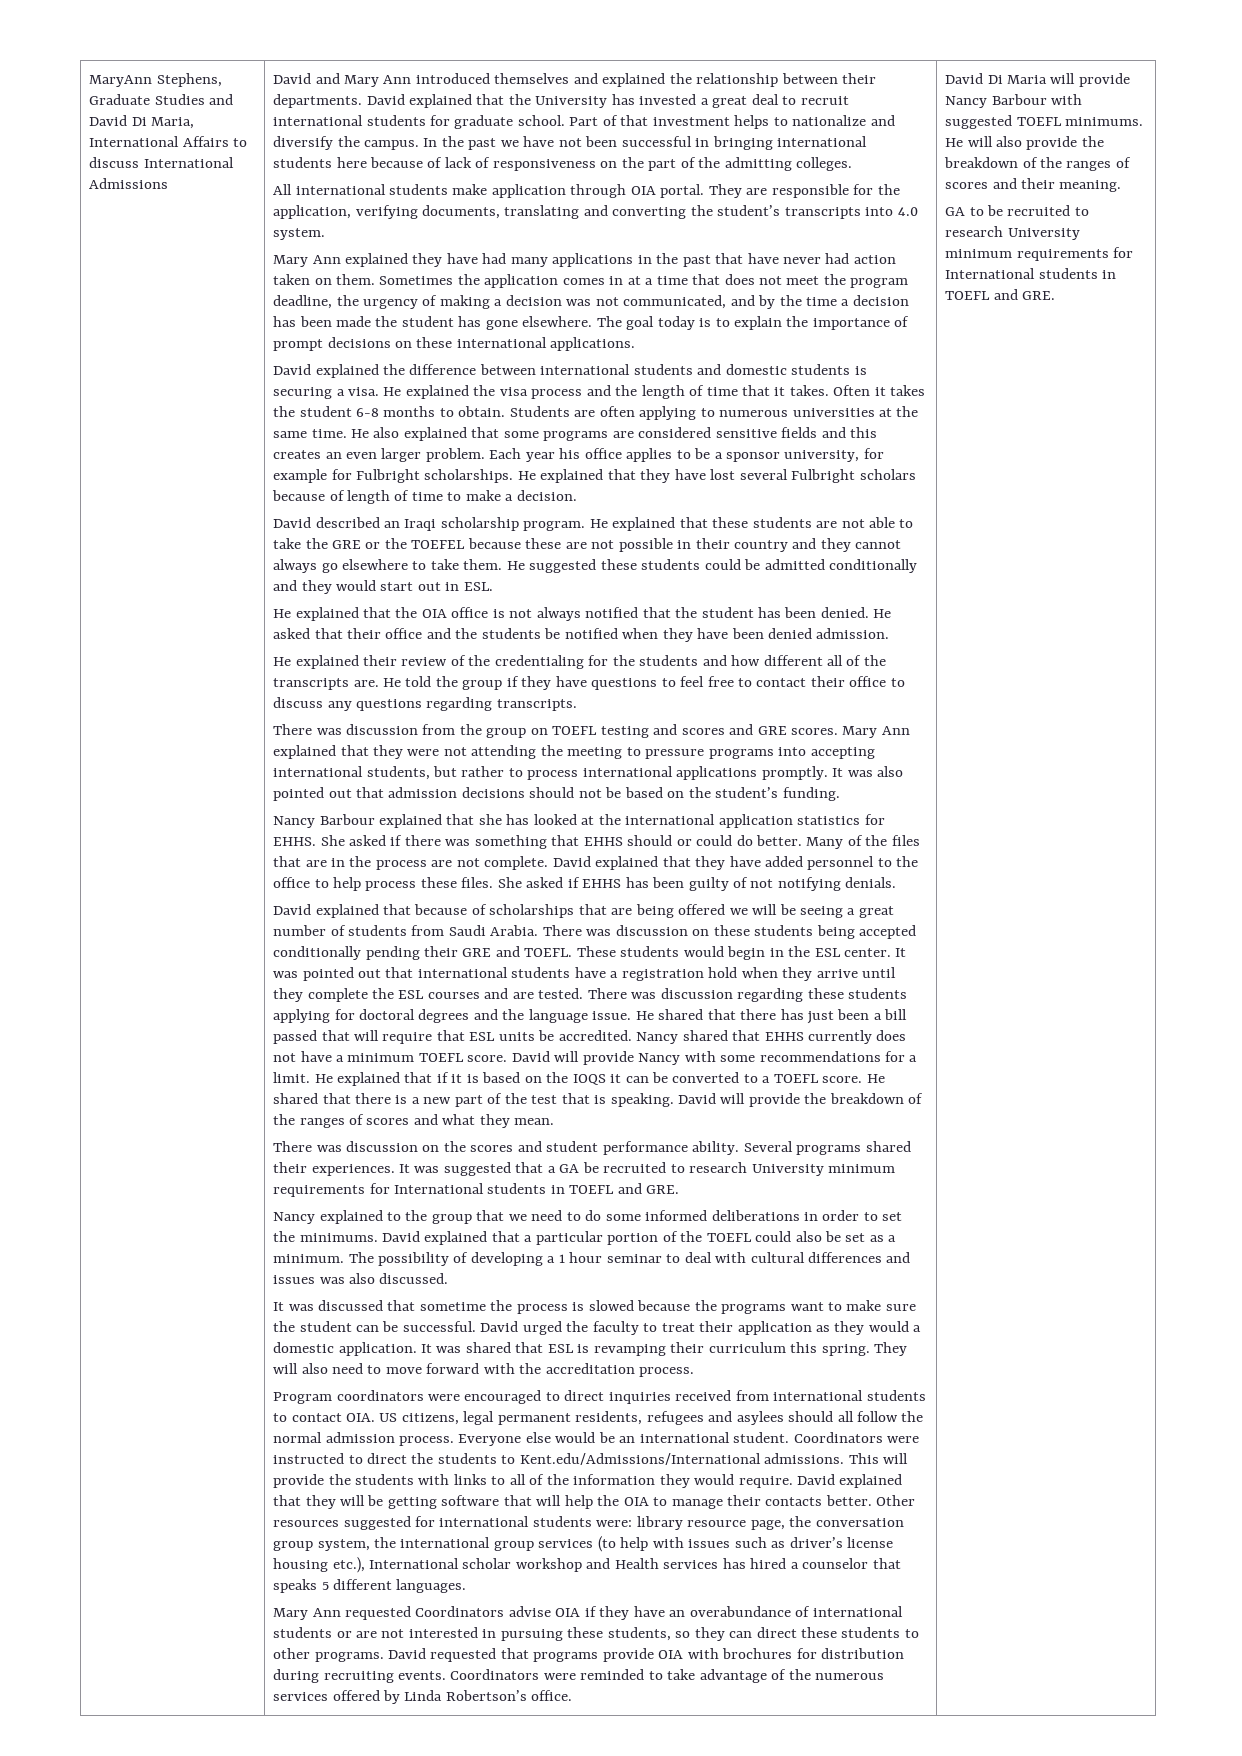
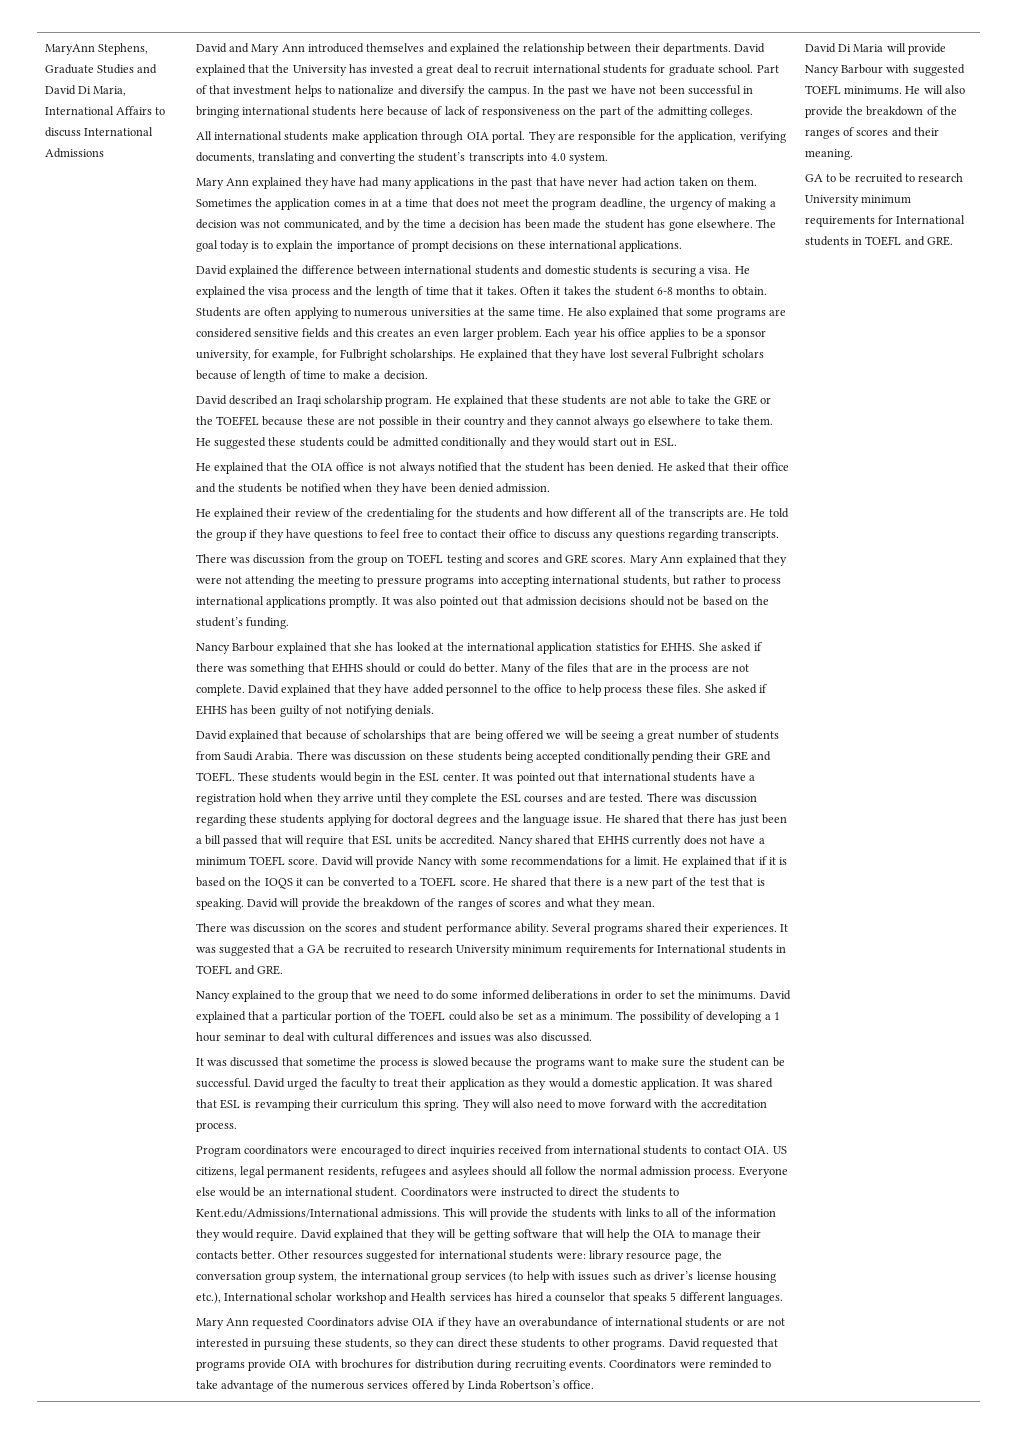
[273,469,328,483] example -> [272,349,319,361] example,

